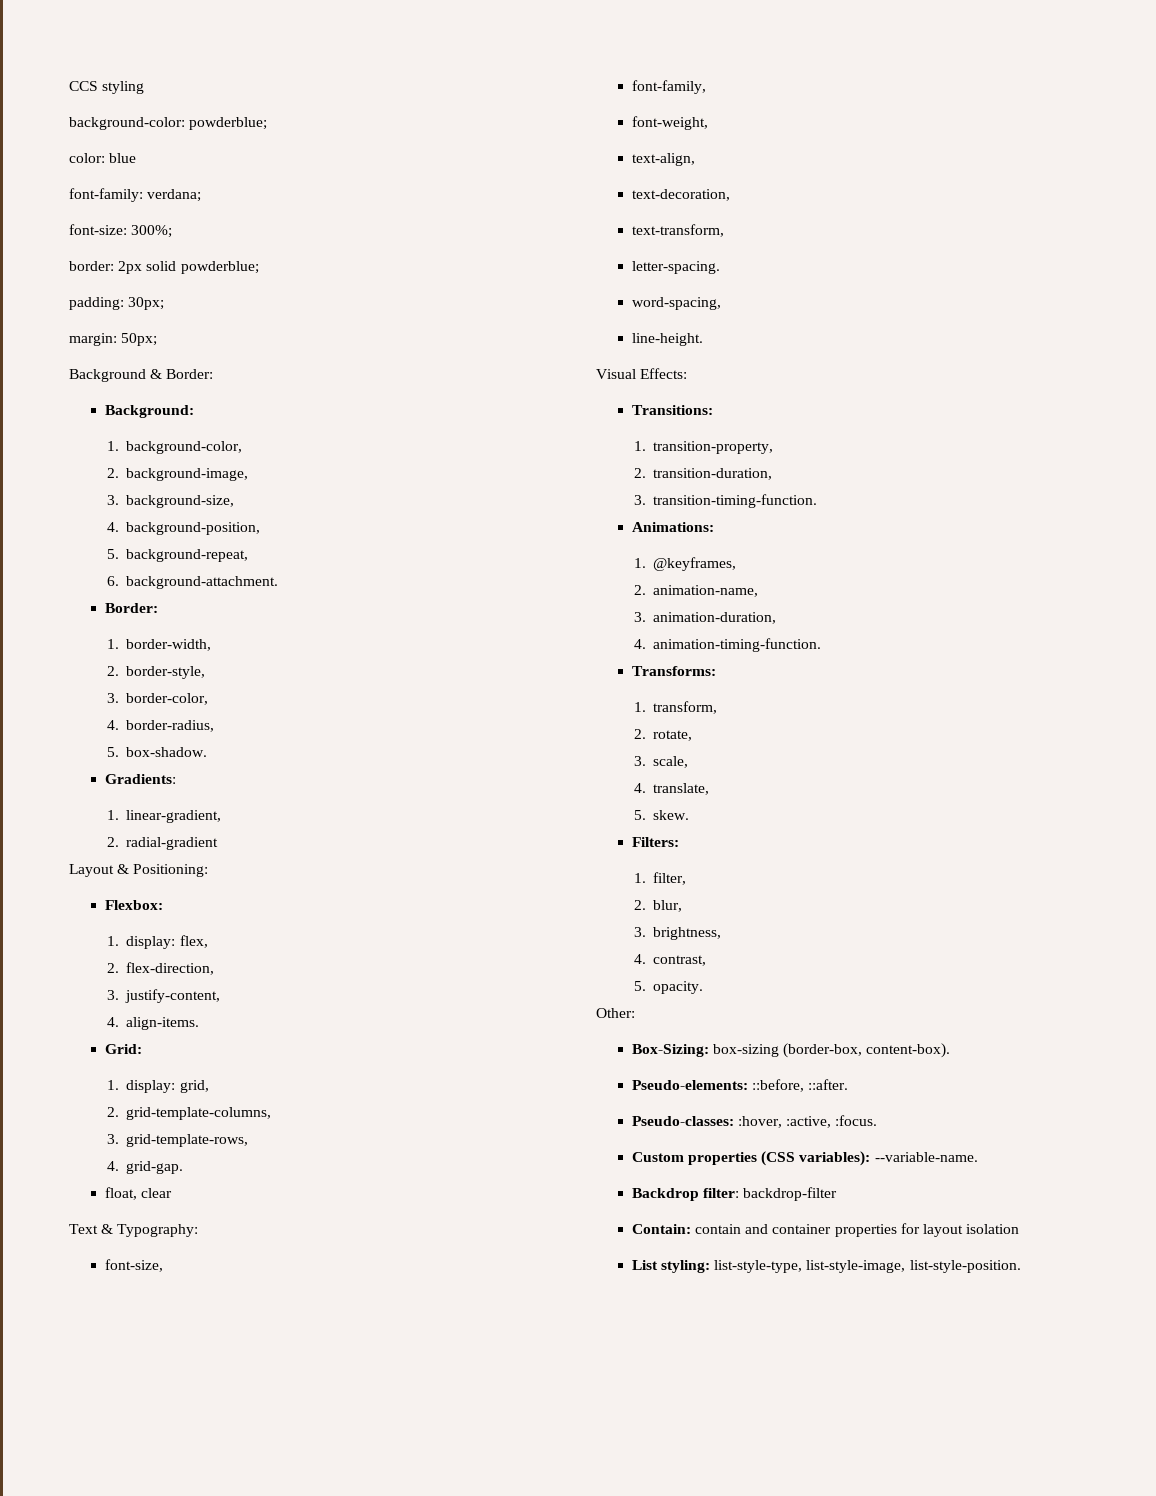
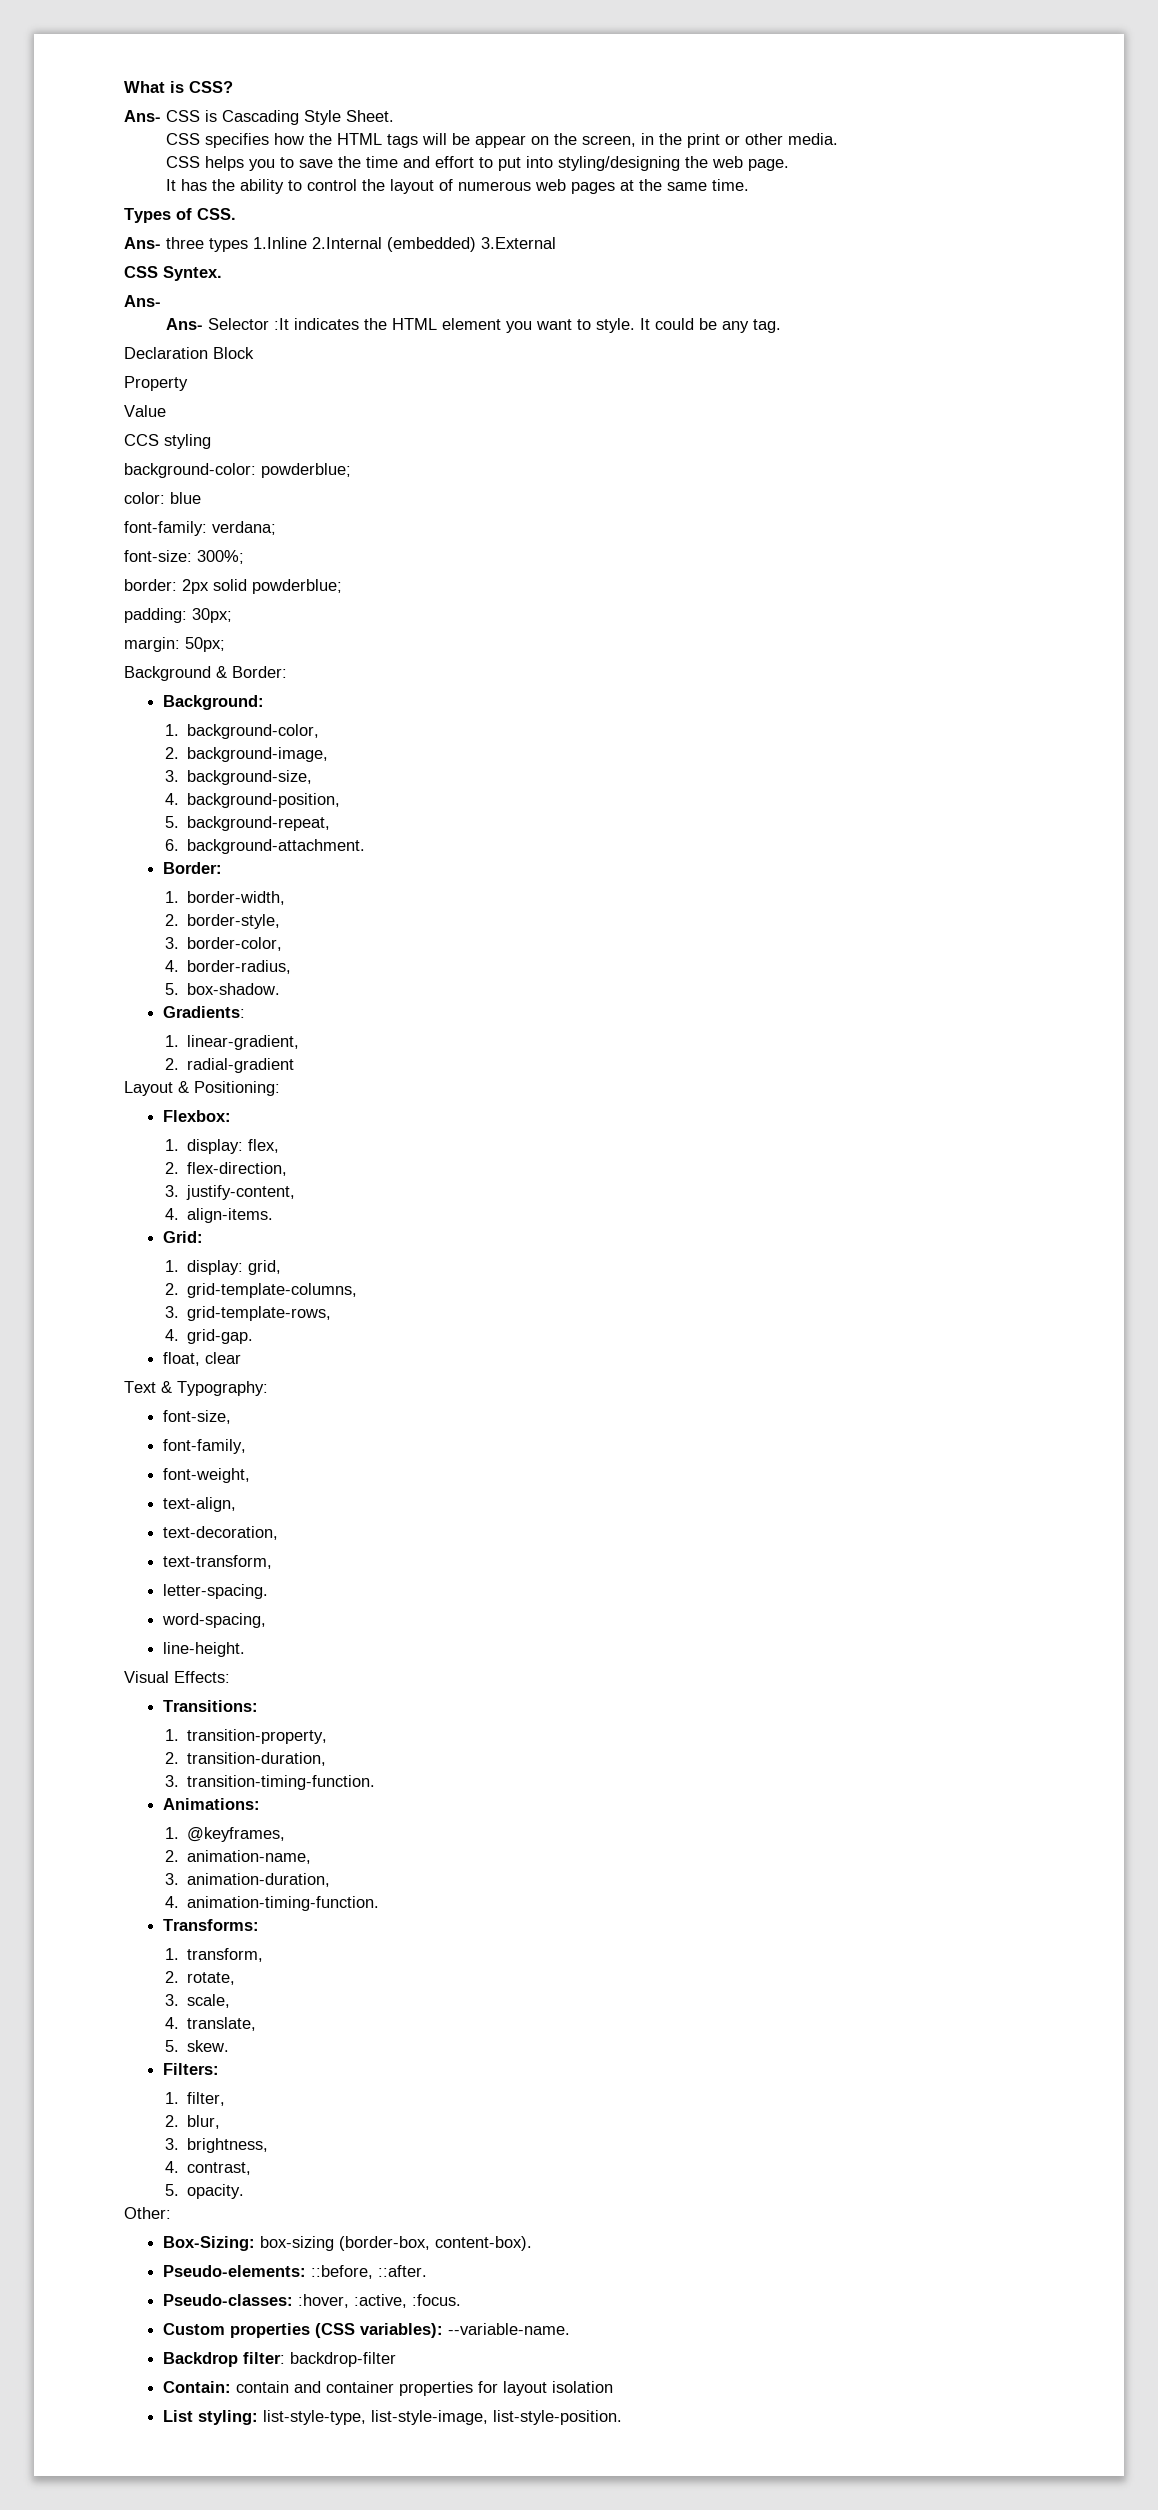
(69, 86) none -> [124,81,233,93] [124,110,394,125] [166,133,839,148] [166,156,790,171] [166,179,750,194] [124,208,236,223] [124,237,556,252] [124,266,222,281] [124,295,161,307] [166,318,782,333] [124,347,254,359] [124,376,188,391] [124,405,166,417] What is CSS? // Ans- CSS is Cascading Style Sheet. // CSS specifies how the HTML tags will be appear on the screen, in the print or other media. // CSS helps you to save the time and effort to put into styling/designing the web page. // It has the ability to control the layout of numerous web pages at the same time. // Types of CSS. // Ans- three types 1.Inline 2.Internal (embedded) 3.External // CSS Syntex. // Ans- // Ans- Selector :It indicates the HTML element you want to style. It could be any tag. // Declaration Block // Property // Value //

